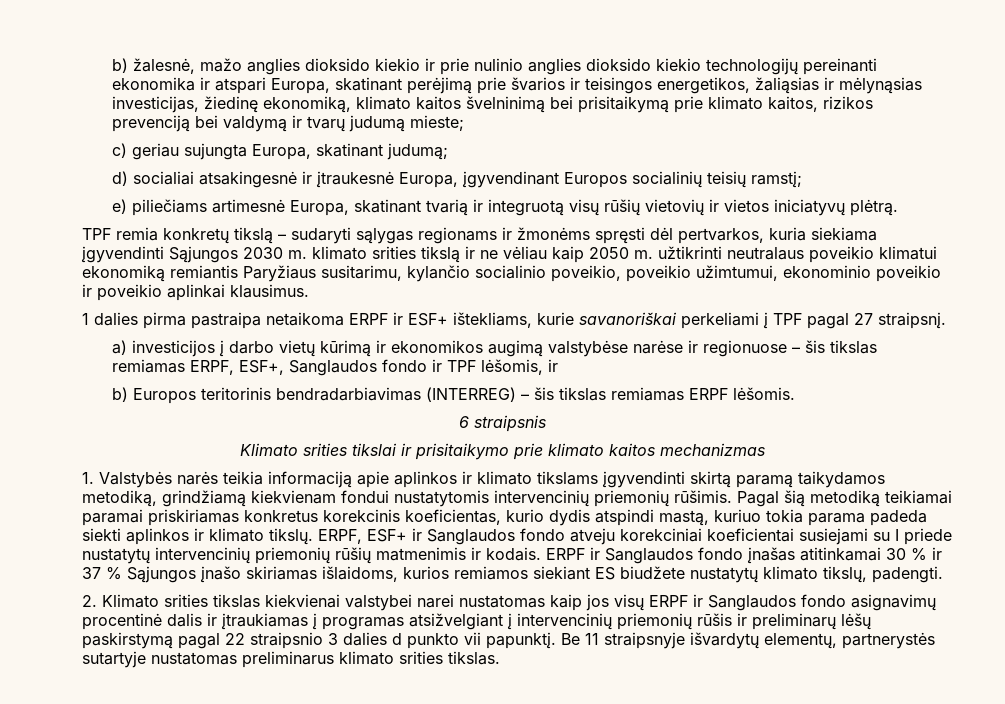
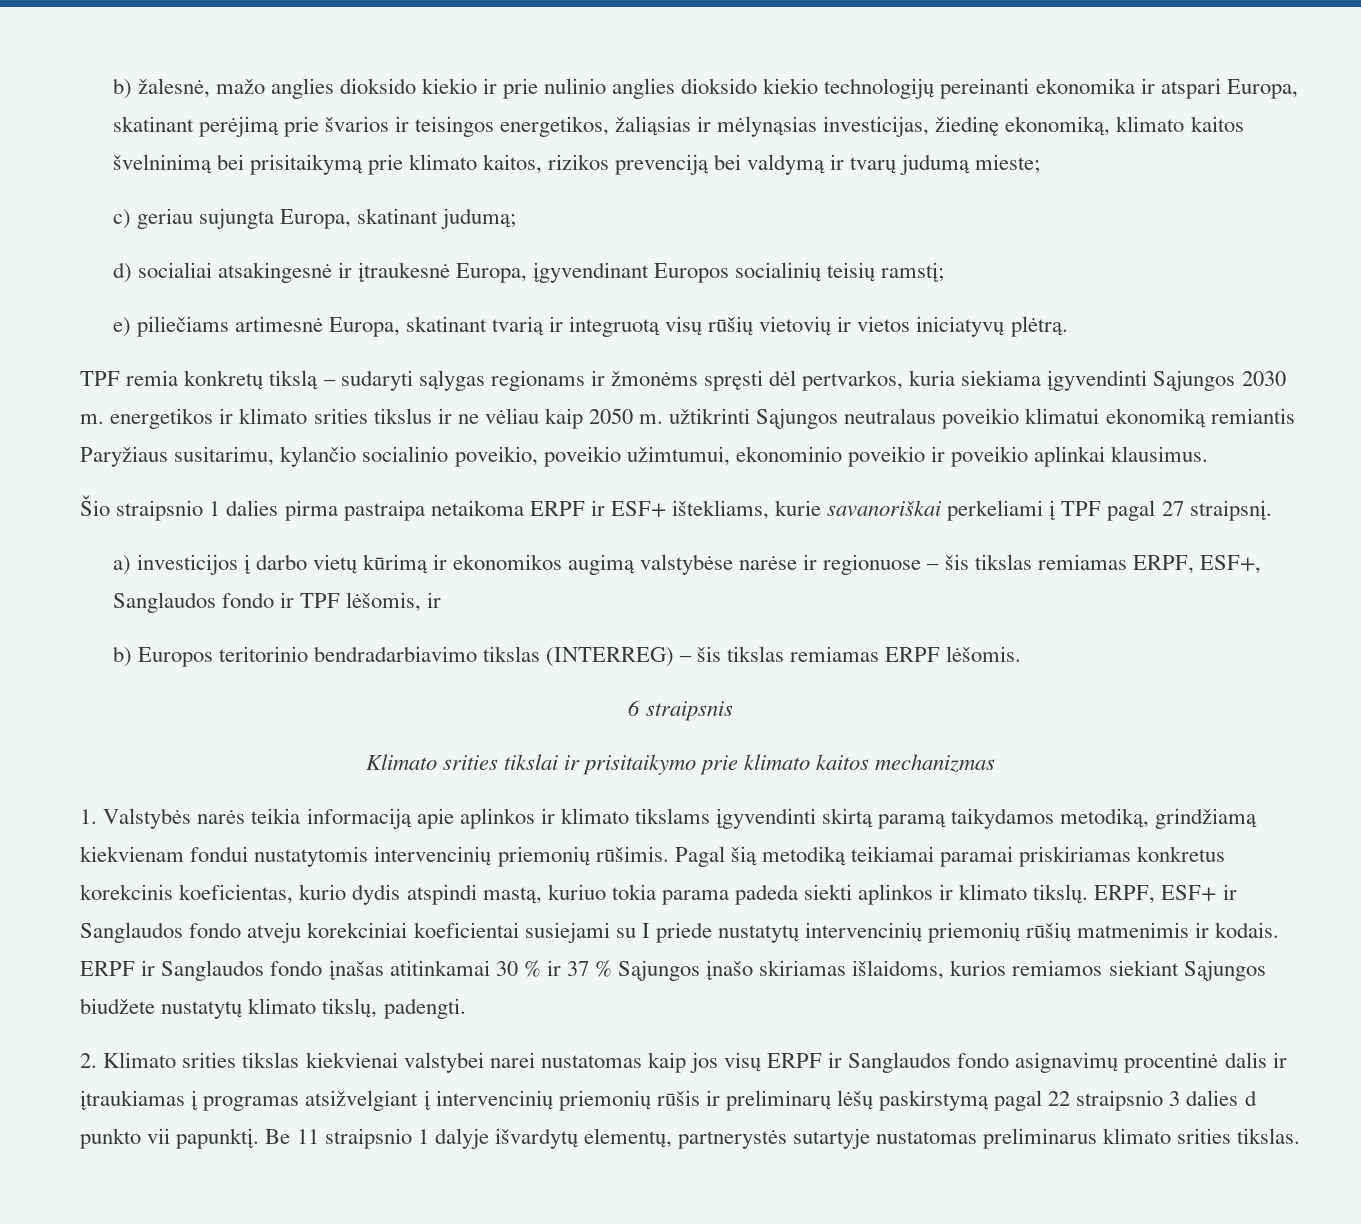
[311,246,460,263] klimato srities tikslą -> [110,408,432,429] energetikos ir klimato srities tikslus
(722, 252) none -> [756,408,839,429] Sąjungos
(309, 291) none -> [80,495,204,521] Šio straipsnio
[201,387,422,401] teritorinis bendradarbiavimas -> [218,646,540,662] teritorinio bendradarbiavimo tikslas
[594,567,615,580] ES -> [1183,960,1266,981] Sąjungos
[603,632,685,649] straipsnyje -> [324,1128,489,1149] straipsnio 1 dalyje

